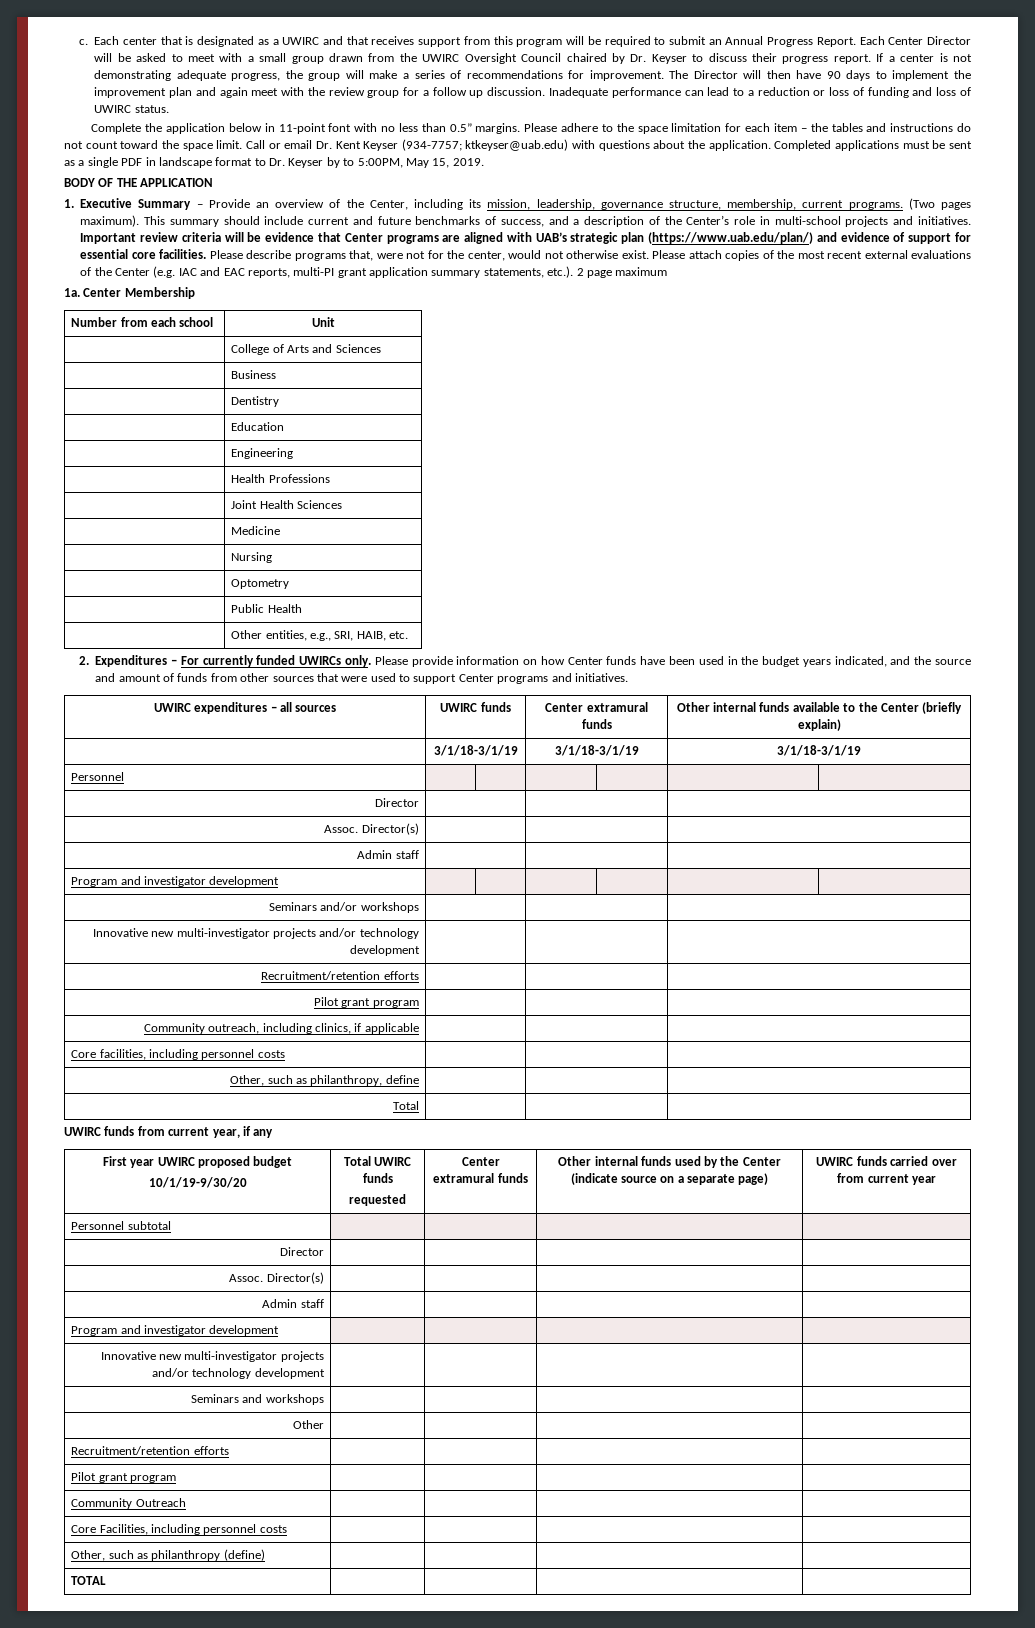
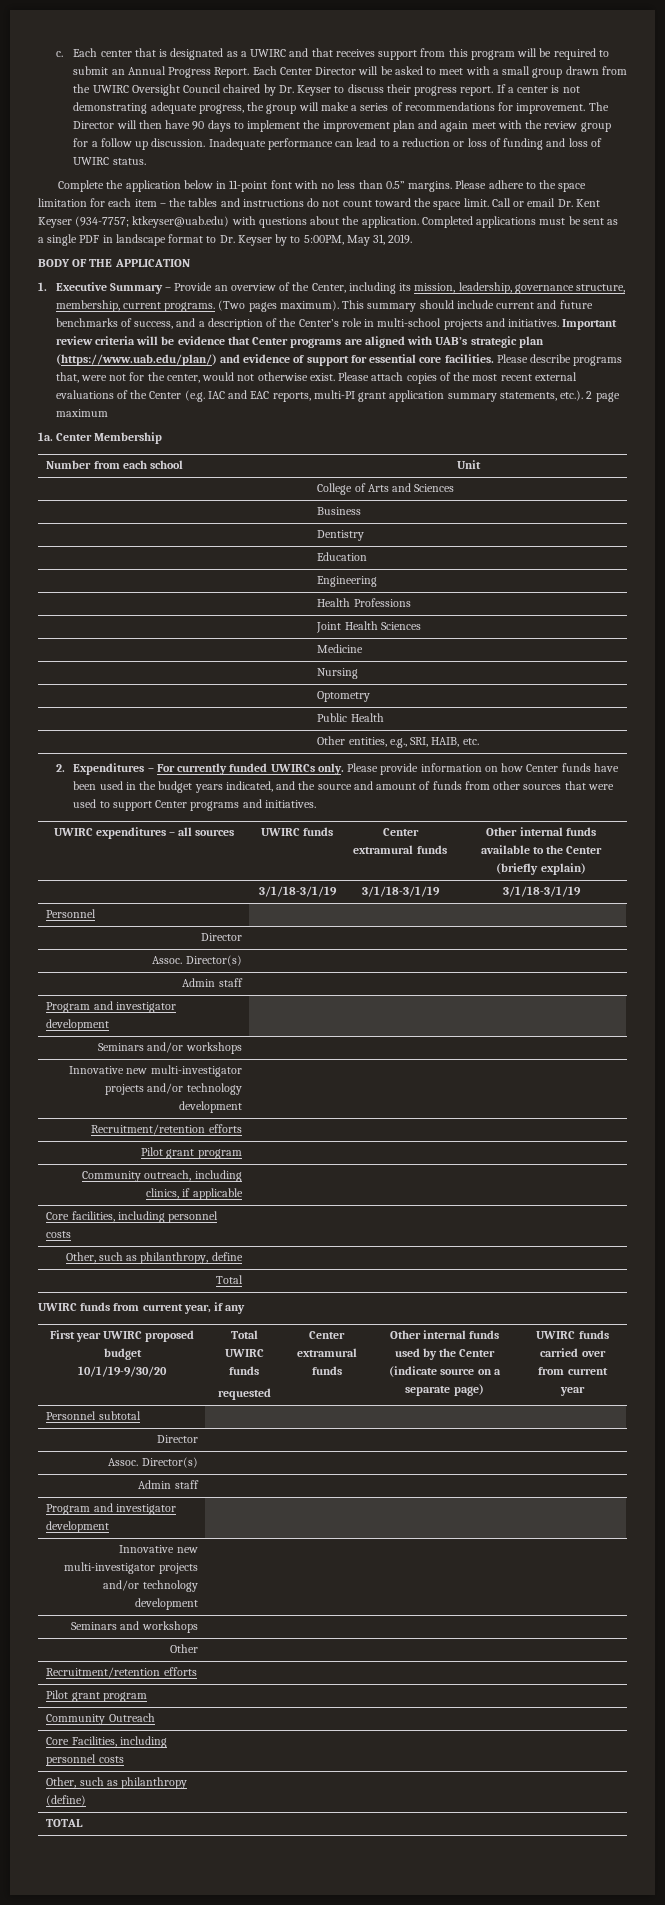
[432,158,450,168] 15, -> [373,234,386,245] 31,

